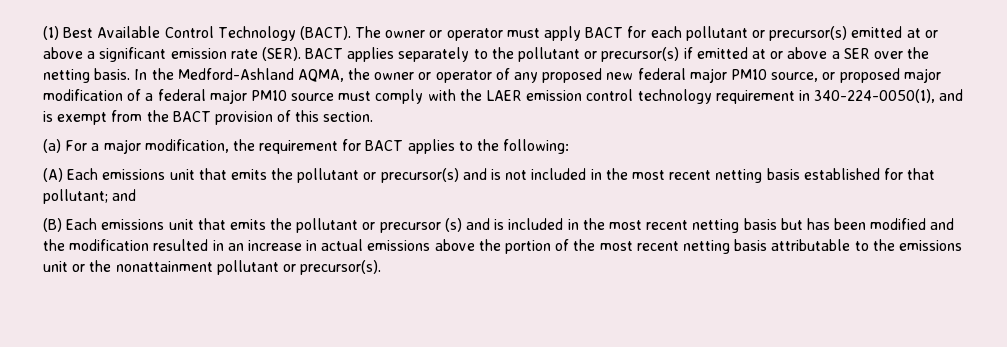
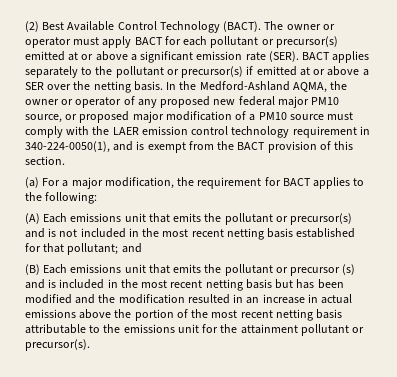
[43,26,59,40] (1) -> [25,21,39,32] (2)
[157,89,247,104] federal major -> (256, 117) none
[72,260,213,272] or the nonattainment -> [202,324,298,334] for the attainment

